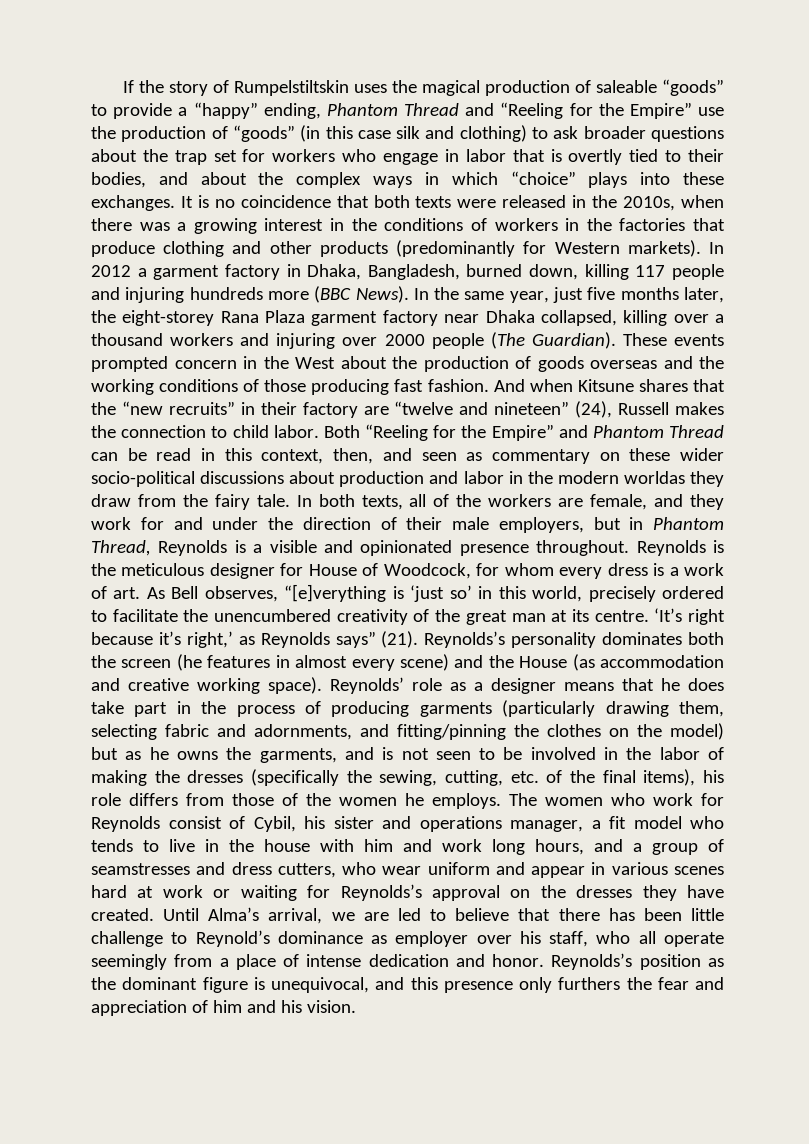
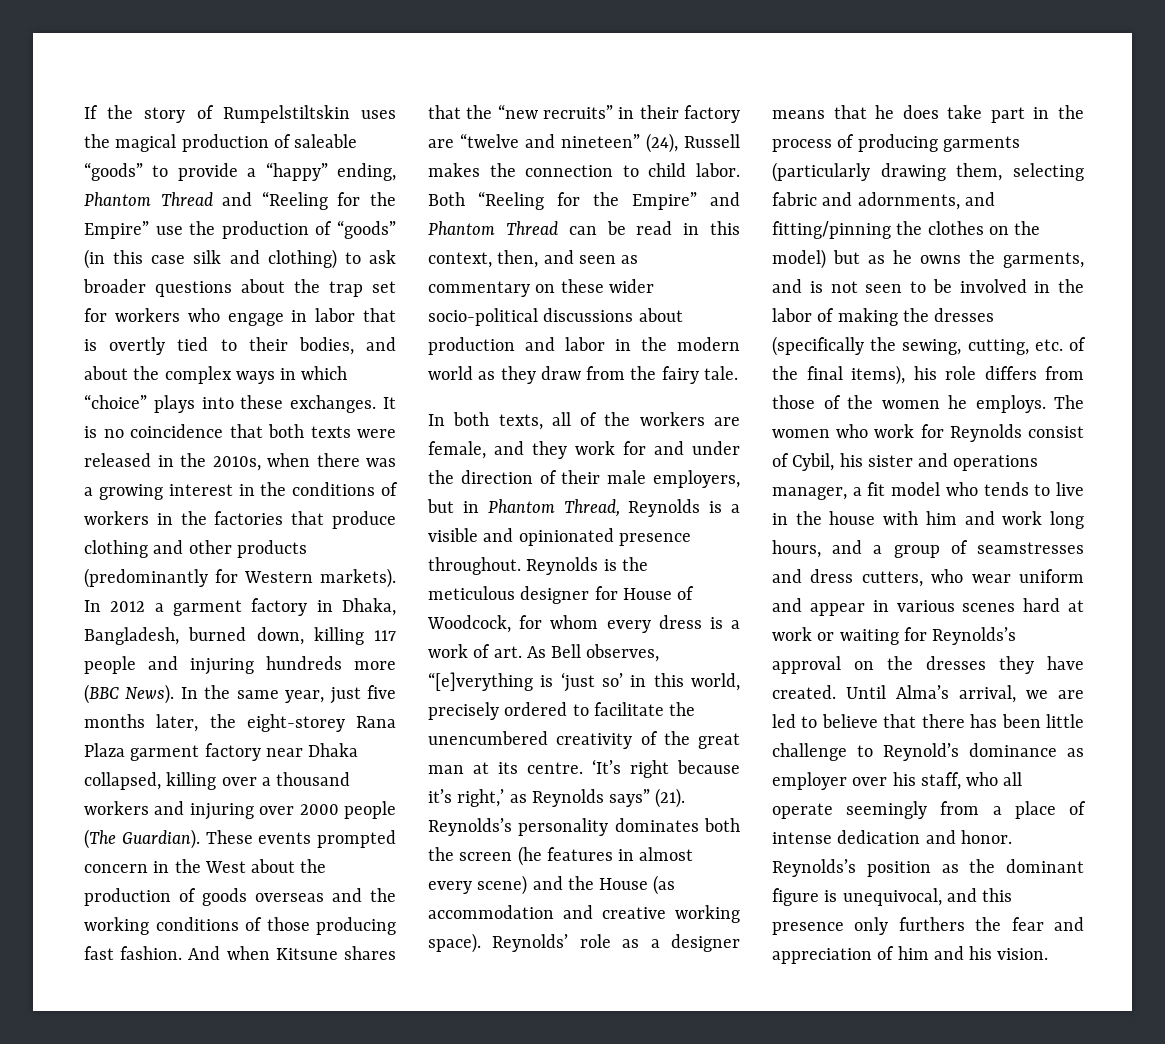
[623,471,685,484] worldas -> [428,366,496,380] world as
(290, 500) none -> (738, 373) //

